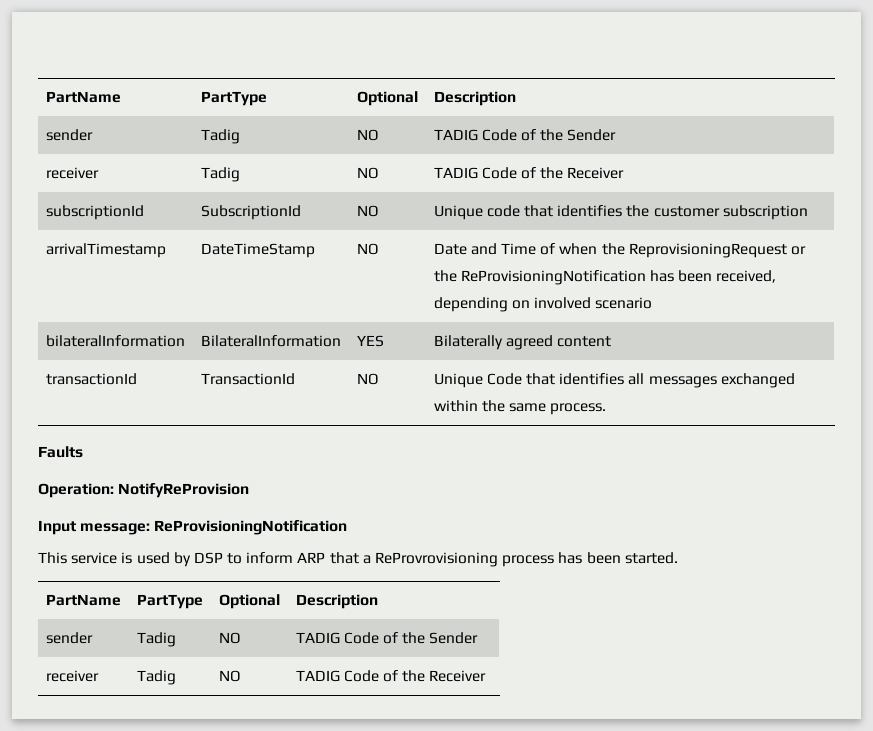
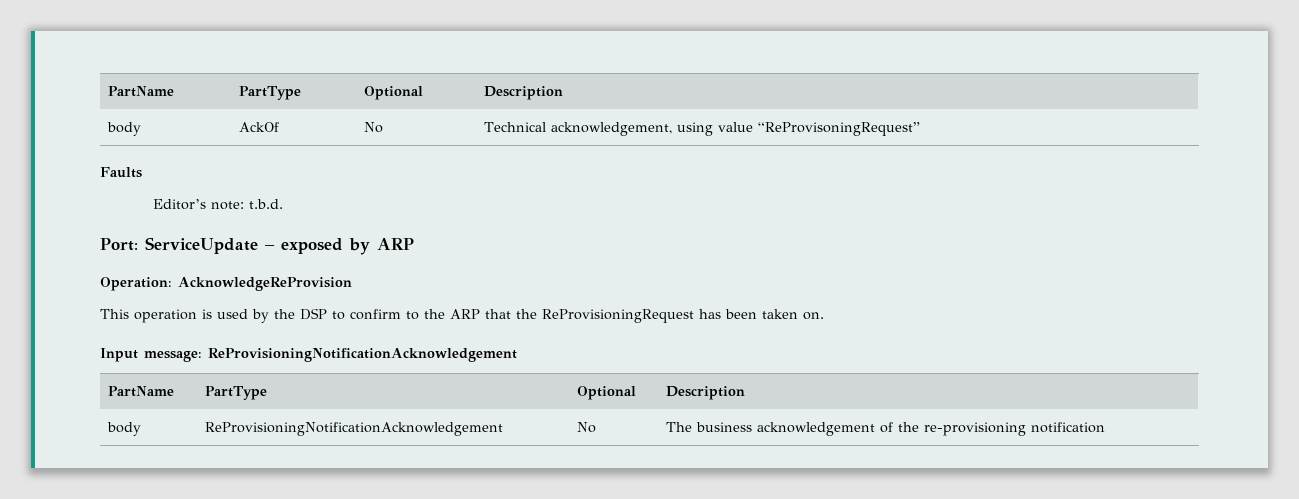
[45,91,121,103] [200,91,267,106] [356,91,418,106] [433,91,516,106] [45,129,93,141] [200,129,240,144] [356,129,379,141] [433,129,617,141] [45,167,99,179] [200,167,240,182] [356,167,379,179] [433,167,625,179] [45,205,144,220] [200,205,301,220] [356,205,379,217] [433,205,808,220] [45,243,166,258] [200,243,315,258] [356,243,379,255] [433,243,806,258] [433,270,777,285] [433,297,653,312] [45,335,185,347] [200,335,341,347] [356,335,384,347] [433,335,612,350] [45,373,137,385] [200,373,295,385] [356,373,379,385] [433,373,795,388] [433,400,607,415] [38,446,83,458] [38,483,250,498] [38,520,348,535] [38,552,678,567] [45,594,121,606] [136,594,203,609] [218,594,280,609] [295,594,378,609] [45,632,93,644] [136,632,176,647] [218,632,241,644] [295,632,479,644] [45,670,99,682] [136,670,176,685] [218,670,241,682] [295,670,487,682] PartName | PartType | Optional | Description // sender | Tadig | NO | TADIG Code of the Sender // receiver | Tadig | NO | TADIG Code of the Receiver // subscriptionId | SubscriptionId | NO | Unique code that identifies the customer subscription // arrivalTimestamp | DateTimeStamp | NO | Date and Time of when the ReprovisioningRequest or the ReProvisioningNotification has been received, depending on involved scenario // bilateralInformation | BilateralInformation | YES | Bilaterally agreed content // transactionId | TransactionId | NO | Unique Code that identifies all messages exchanged within the same process. // Faults // Operation: NotifyReProvision // Input message: ReProvisioningNotification // This service is used by DSP to inform ARP that a ReProvrovisioning process has been started. // PartName | PartType | Optional | Description // sender | Tadig | NO | TADIG Code of the Sender // receiver | Tadig | NO | TADIG Code of the Receiver -> [107,86,174,97] [238,86,301,100] [363,86,423,100] [483,86,563,100] [106,122,141,136] [238,122,279,132] [363,122,383,133] [483,122,920,136] [100,167,142,178] [152,199,283,210] [100,237,414,255] [100,277,352,291] [100,308,824,323] [100,348,517,362] [107,386,174,397] [204,386,267,400] [576,386,636,400] [665,386,745,400] [106,422,141,436] [204,422,503,436] [576,422,596,433] [665,422,1105,436] PartName | PartType | Optional | Description // body | AckOf | No | Technical acknowledgement, using value “ReProvisoningRequest” // Faults // Editor’s note: t.b.d. // Port: ServiceUpdate – exposed by ARP // Operation: AcknowledgeReProvision // This operation is used by the DSP to confirm to the ARP that the ReProvisioningRequest has been taken on. // Input message: ReProvisioningNotificationAcknowledgement // PartName | PartType | Optional | Description // body | ReProvisioningNotificationAcknowledgement | No | The business acknowledgement of the re-provisioning notification

